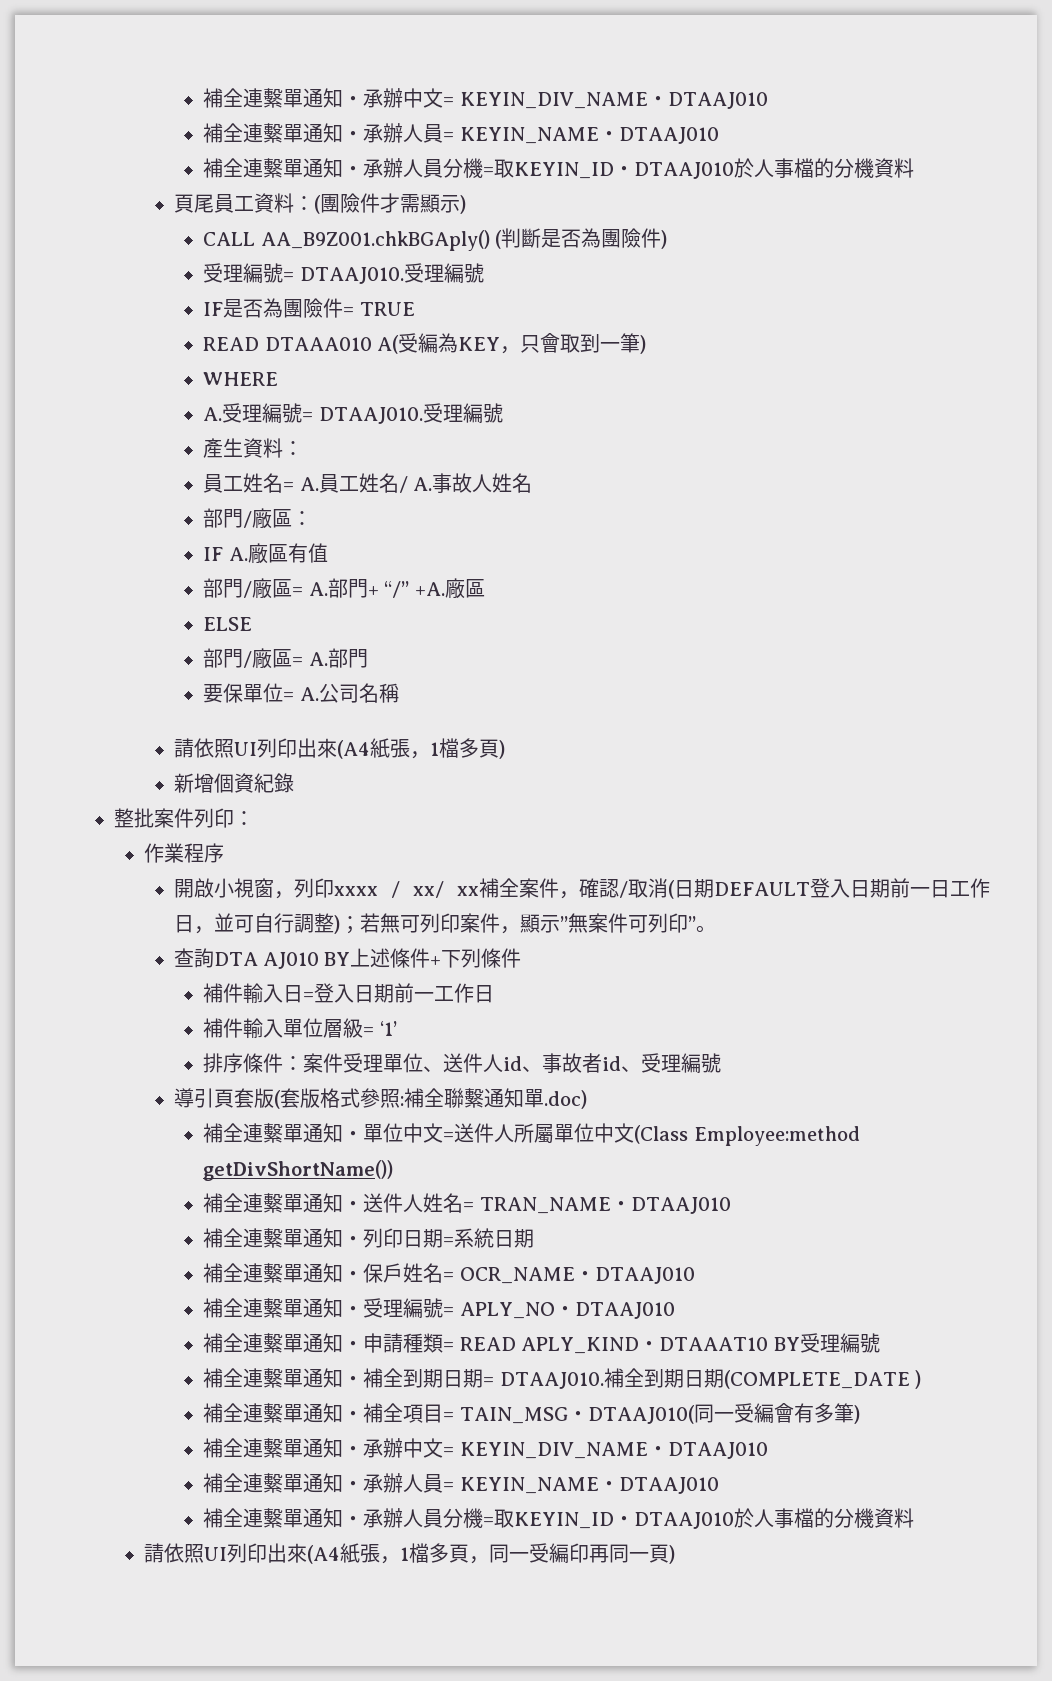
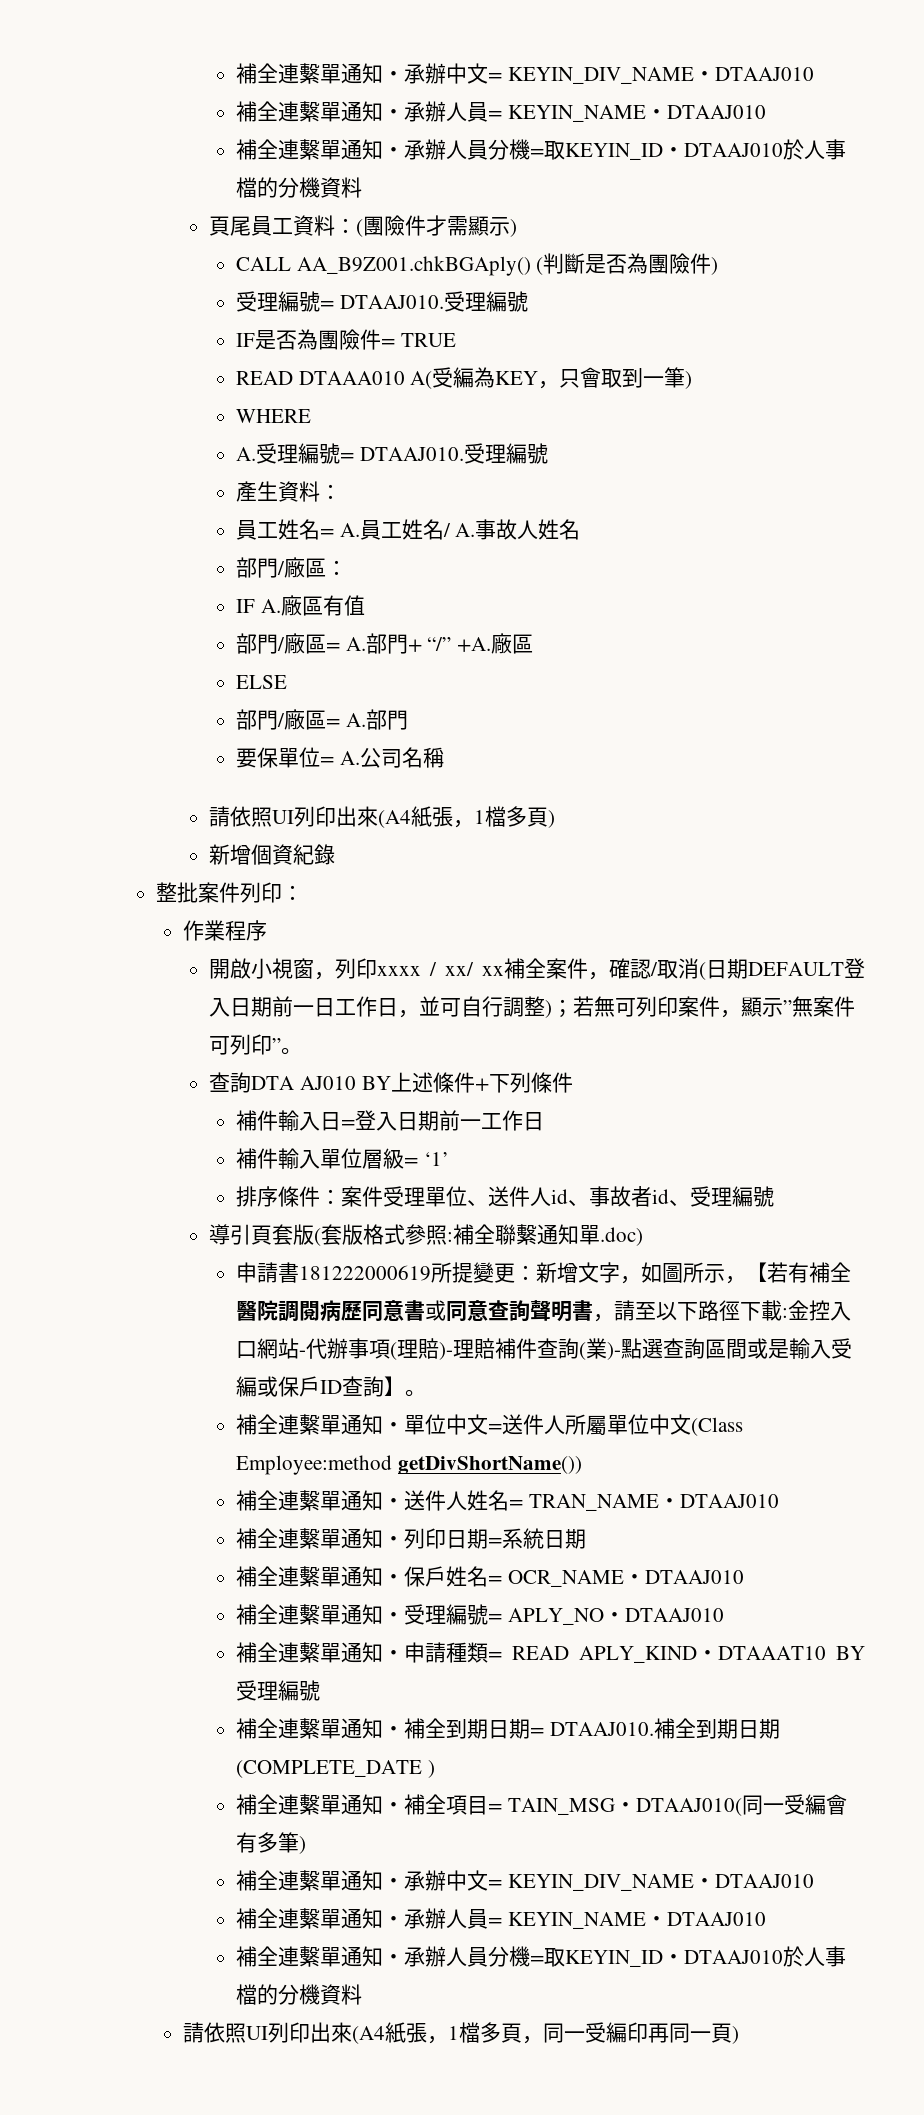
(587, 1099) none -> [235,1262,851,1284] [235,1300,851,1322] [235,1338,852,1360] [235,1376,426,1397] // 申請書181222000619所提變更：新增文字，如圖所示，【若有補全醫院調閱病歷同意書或同意查詢聲明書，請至以下路徑下載:金控入口網站-代辦事項(理賠)-理賠補件查詢(業)-點選查詢區間或是輸入受編或保戶ID查詢】。

